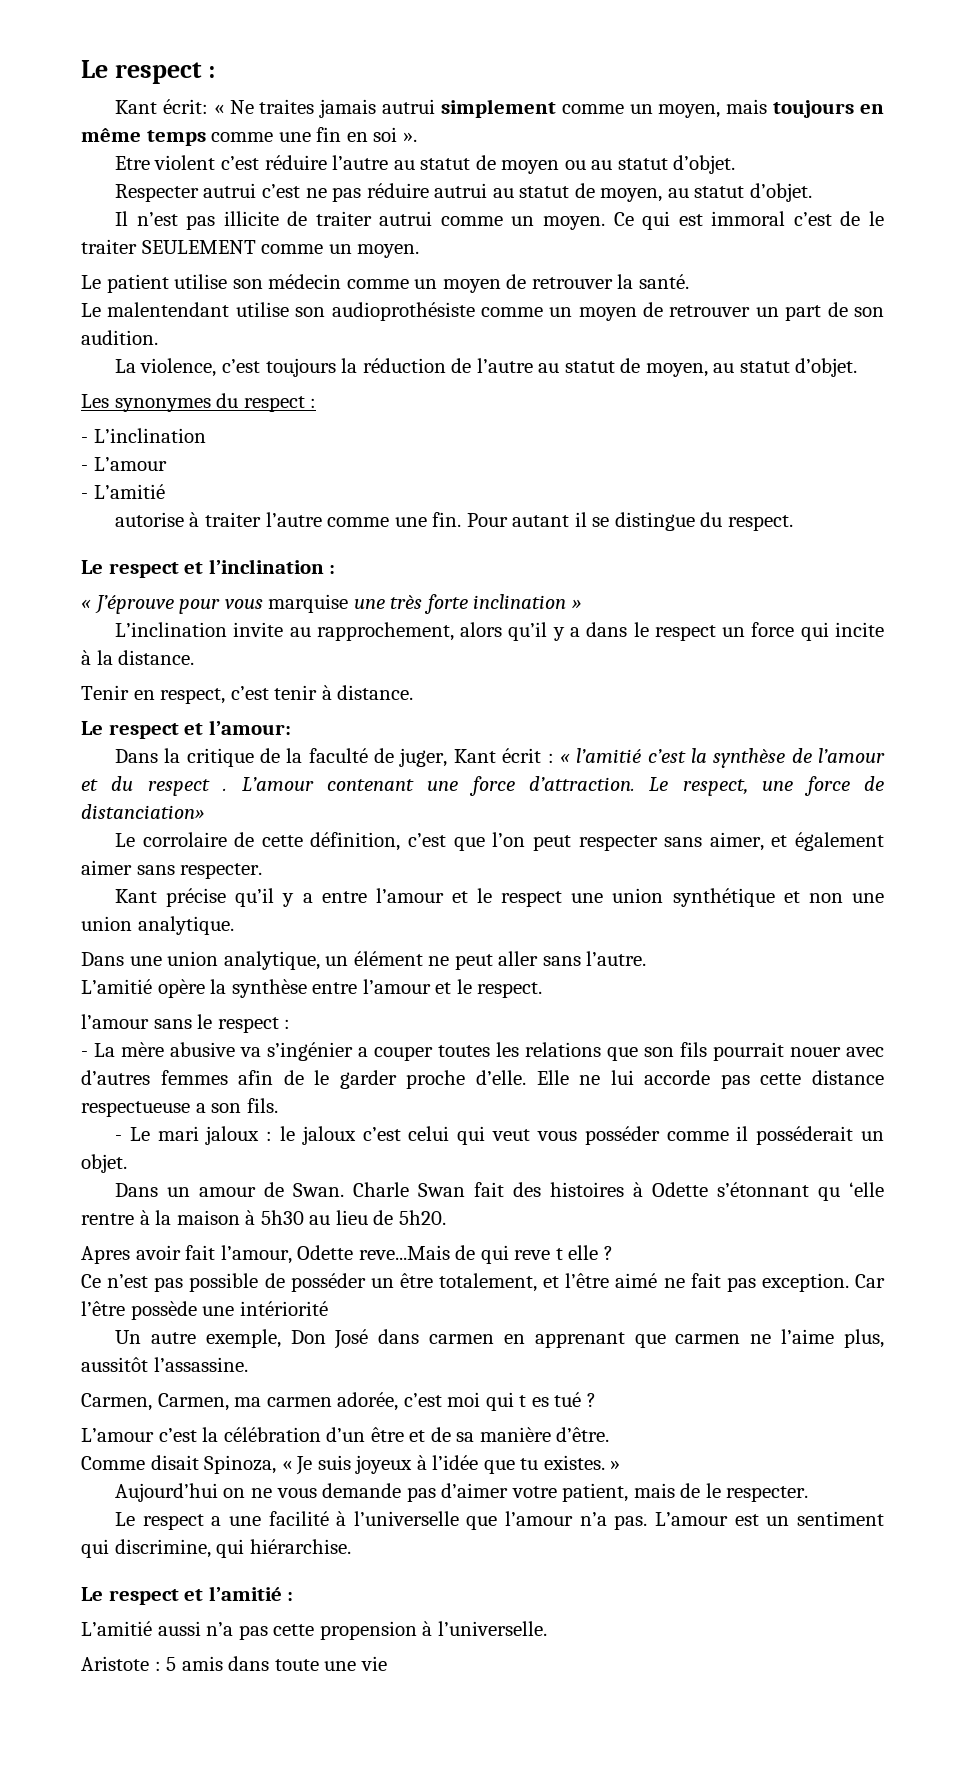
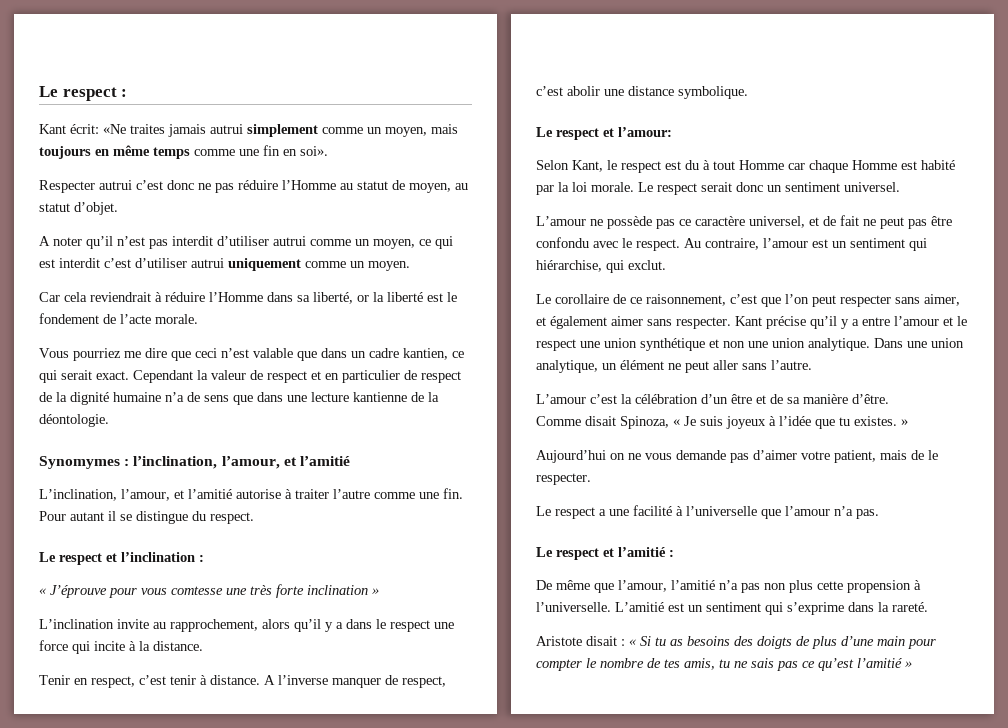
[213,100,254,114] « Ne -> [103,124,126,134] «Ne
[373,127,417,142] [114,155,736,174] soi ». // Etre violent c’est réduire l’autre au statut de moyen ou au statut d’objet. -> [300,146,328,156] soi».
(301, 191) none -> [167,180,194,190] donc
[434,183,812,202] [114,211,885,230] [81,239,420,258] [81,274,689,293] [81,302,884,321] [81,330,158,345] [114,358,858,377] [81,393,317,412] [81,428,206,443] [81,457,167,471] [81,484,165,499] autrui au statut de moyen, au statut d’objet. // Il n’est pas illicite de traiter autrui comme un moyen. Ce qui est immoral c’est de le traiter SEULEMENT comme un moyen. // Le patient utilise son médecin comme un moyen de retrouver la santé. // Le malentendant utilise son audioprothésiste comme un moyen de retrouver un part de son audition. // La violence, c’est toujours la réduction de l’autre au statut de moyen, au statut d’objet. // Les synonymes du respect : // - L’inclination // - L’amour // - L’amitié // -> [282,180,468,193] [39,202,118,215] [39,236,453,249] [39,258,410,271] [39,292,457,304] [39,313,198,324] [39,348,464,361] [39,370,461,383] [39,392,439,405] [39,414,109,427] [39,456,350,469] [39,489,232,501] l’Homme au statut de moyen, au statut d’objet. // A noter qu’il n’est pas interdit d’utiliser autrui comme un moyen, ce qui est interdit c’est d’utiliser autrui uniquement comme un moyen. // Car cela reviendrait à réduire l’Homme dans sa liberté, or la liberté est le fondement de l’acte morale. // Vous pourriez me dire que ceci n’est valable que dans un cadre kantien, ce qui serait exact. Cependant la valeur de respect et en particulier de respect de la dignité humaine n’a de sens que dans une lecture kantienne de la déontologie. // Synomymes : l’inclination, l’amour, et l’amitié // L’inclination, l’amour, et l’amitié
[268,594,349,613] marquise -> [171,586,223,595] comtesse
[722,627,746,637] un -> [434,622,454,629] une
[81,720,291,739] [114,748,885,768] [81,776,884,796] [81,804,205,819] [114,832,401,851] // Le respect et l’amour: // Dans la critique de la faculté de juger, Kant écrit : « l’amitié c’est la synthèse de l’amour et du respect . L’amour contenant une force d’attraction. Le respect, une force de distanciation» // Le corrolaire de cette définition, -> [264,675,446,688] [536,86,748,99] [536,127,672,140] [536,160,955,173] [536,182,900,195] [536,215,952,229] [536,237,927,251] [536,260,666,273] [536,294,726,306] A l’inverse manquer de respect, c’est abolir une distance symbolique. // Le respect et l’amour: // Selon Kant, le respect est du à tout Homme car chaque Homme est habité par la loi morale. Le respect serait donc un sentiment universel. // L’amour ne possède pas ce caractère universel, et de fait ne peut pas être confondu avec le respect. Au contraire, l’amour est un sentiment qui hiérarchise, qui exclut. // Le corollaire de ce raisonnement,
(263, 871) // -> (731, 323) none
(234, 925) // -> (870, 344) none
[81,979,543,998] [81,1014,291,1033] [81,1042,884,1061] [81,1070,884,1089] [81,1098,278,1117] [114,1126,885,1145] [81,1154,127,1173] [114,1182,884,1201] [81,1210,446,1225] [81,1245,613,1264] [81,1273,885,1292] [81,1301,328,1320] [114,1329,885,1349] [81,1357,248,1372] [81,1392,596,1411] // L’amitié opère la synthèse entre l’amour et le respect. // l’amour sans le respect : // - La mère abusive va s’ingénier a couper toutes les relations que son fils pourrait nouer avec d’autres femmes afin de le garder proche d’elle. Elle ne lui accorde pas cette distance respectueuse a son fils. // - Le mari jaloux : le jaloux c’est celui qui veut vous posséder comme il posséderait un objet. // Dans un amour de Swan. Charle Swan fait des histoires à Odette s’étonnant qu ‘elle rentre à la maison à 5h30 au lieu de 5h20. // Apres avoir fait l’amour, Odette reve...Mais de qui reve t elle ? // Ce n’est pas possible de posséder un être totalement, et l’être aimé ne fait pas exception. Car l’être possède une intériorité // Un autre exemple, Don José dans carmen en apprenant que carmen ne l’aime plus, aussitôt l’assassine. // Carmen, Carmen, ma carmen adorée, c’est moi qui t es tué ? -> (812, 365) none
[655,1511,885,1526] [81,1539,351,1558] L’amour est un sentiment qui discrimine, qui hiérarchise. -> (879, 514) none
[81,1621,547,1640] [81,1656,387,1671] L’amitié aussi n’a pas cette propension à l’universelle. // Aristote : 5 amis dans toute une vie -> [536,580,921,593] [536,602,928,615] [536,636,936,649] [536,658,912,671] De même que l’amour, l’amitié n’a pas non plus cette propension à l’universelle. L’amitié est un sentiment qui s’exprime dans la rareté. // Aristote disait : « Si tu as besoins des doigts de plus d’une main pour compter le nombre de tes amis, tu ne sais pas ce qu’est l’amitié »

